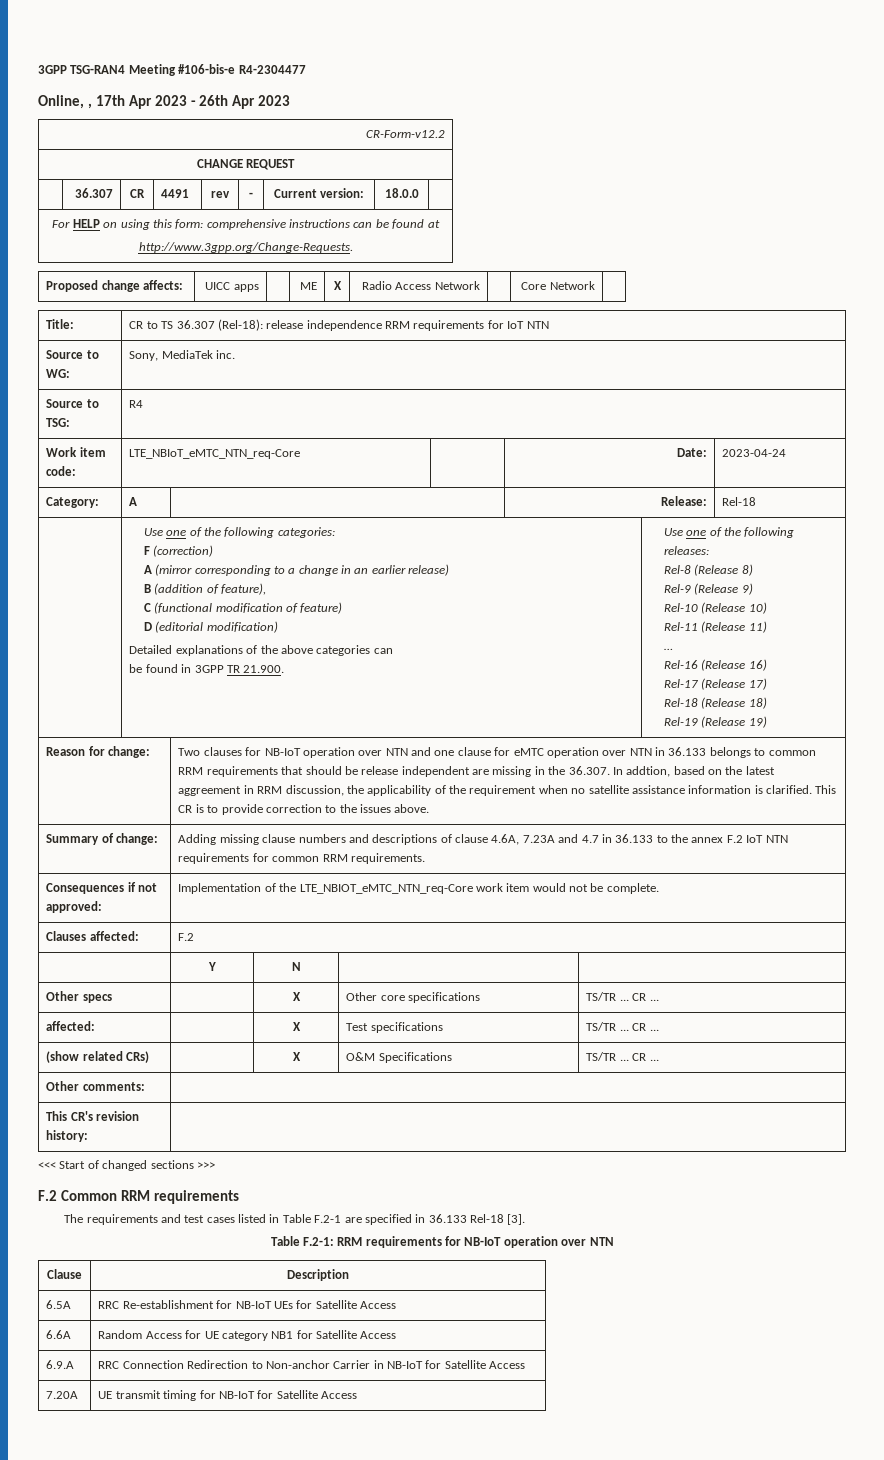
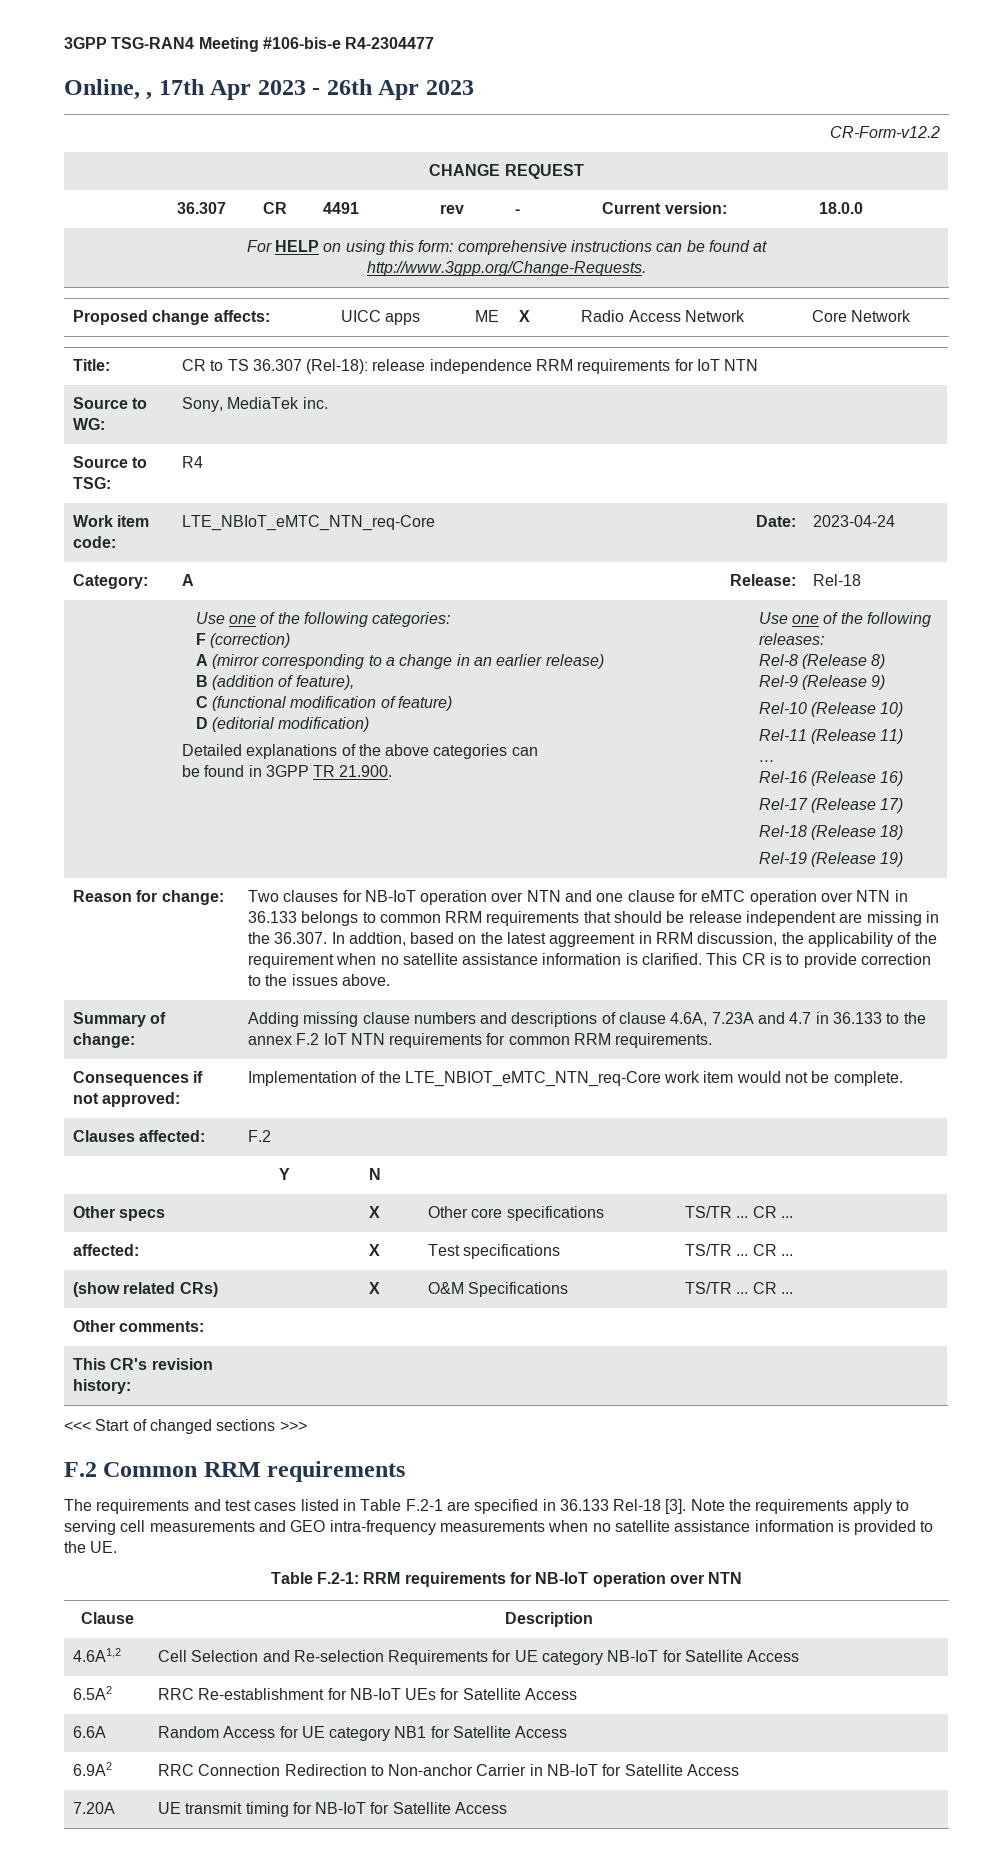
(526, 1219) none -> [690,1499,910,1514] [64,1520,934,1535] [64,1541,118,1553] Note the requirements apply to serving cell measurements and GEO intra-frequency measurements when no satellite assistance information is provided to the UE.
[46,1300,72,1309] 6.5A -> [72,1648,121,1662] [157,1650,800,1665] [72,1686,112,1700] 4.6A1,2 | Cell Selection and Re-selection Requirements for UE category NB-IoT for Satellite Access // 6.5A2
[46,1360,75,1369] 6.9.A -> [72,1762,112,1776] 6.9A2

